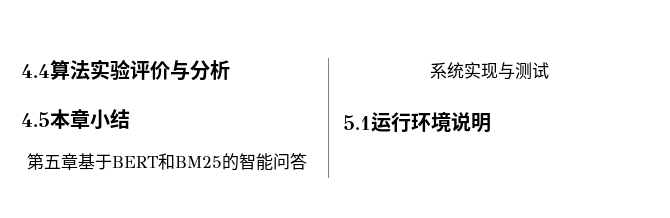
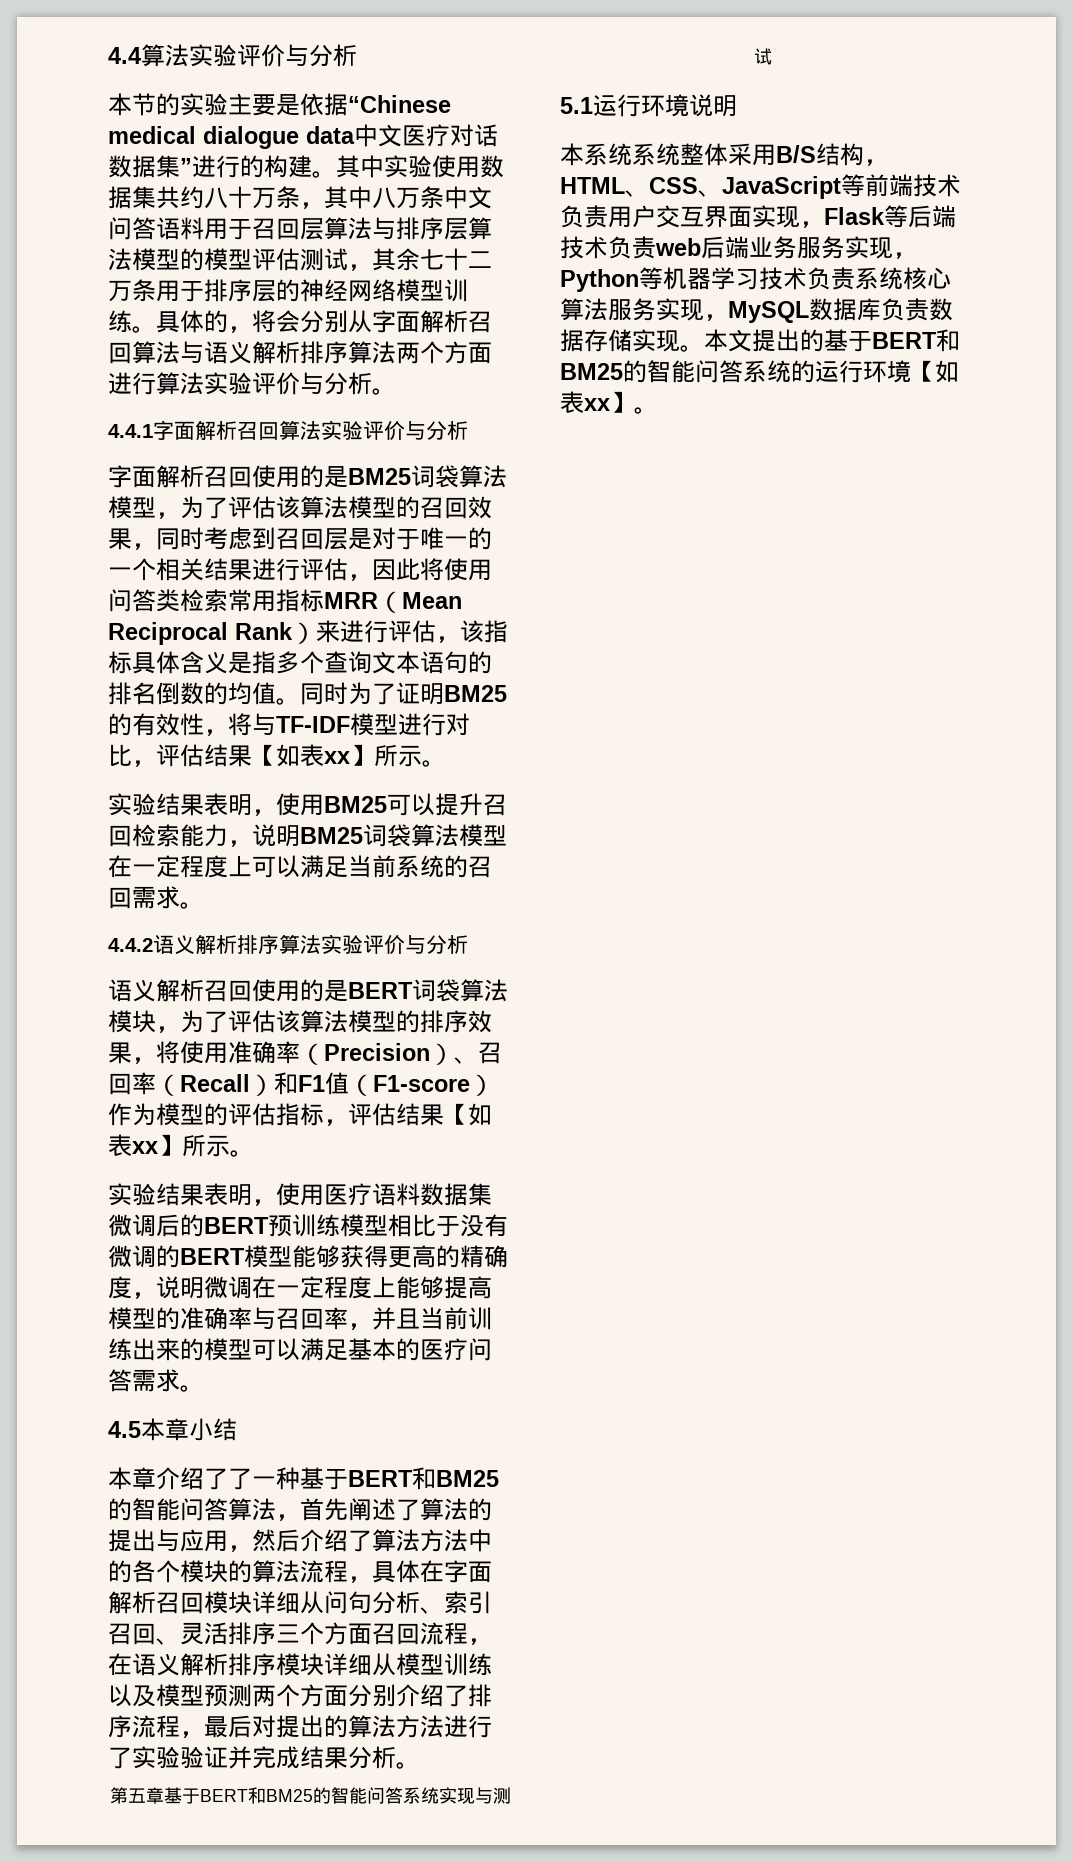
[21,109,130,130] 4.5本章小结 -> [108,93,451,116] [108,124,498,149] [108,155,504,178] [108,186,492,209] [108,217,492,240] [108,248,492,271] [108,279,468,302] [108,310,492,333] [108,341,492,364] [108,372,396,395] [108,420,468,440] [108,465,507,488] [108,496,492,519] [108,527,492,550] [108,558,492,581] [108,589,462,613] [108,620,508,645] [108,651,492,674] [108,682,507,705] [108,713,470,736] [108,744,446,767] [108,793,507,816] [108,824,507,847] [108,855,492,878] [108,886,204,909] [108,934,468,954] [108,979,508,1002] [108,1010,492,1033] [108,1041,502,1065] [108,1072,494,1096] [108,1103,492,1126] [108,1134,254,1157] [108,1183,492,1206] [108,1214,508,1237] [108,1245,508,1268] [108,1276,492,1299] [108,1307,492,1330] [108,1338,492,1361] [108,1369,204,1392] [108,1418,237,1441] [108,1467,499,1490] [108,1498,492,1521] [108,1529,492,1552] [108,1560,492,1583] [108,1591,492,1614] [108,1622,492,1645] [108,1653,492,1676] [108,1684,492,1707] [108,1715,492,1738] [108,1746,420,1769] 本节的实验主要是依据“Chinese medical dialogue data中文医疗对话数据集”进行的构建。其中实验使用数据集共约八十万条，其中八万条中文问答语料用于召回层算法与排序层算法模型的模型评估测试，其余七十二万条用于排序层的神经网络模型训练。具体的，将会分别从字面解析召回算法与语义解析排序算法两个方面进行算法实验评价与分析。 // 4.4.1字面解析召回算法实验评价与分析 // 字面解析召回使用的是BM25词袋算法模型，为了评估该算法模型的召回效果，同时考虑到召回层是对于唯一的一个相关结果进行评估，因此将使用问答类检索常用指标MRR（Mean Reciprocal Rank）来进行评估，该指标具体含义是指多个查询文本语句的排名倒数的均值。同时为了证明BM25的有效性，将与TF-IDF模型进行对比，评估结果【如表xx】所示。 // 实验结果表明，使用BM25可以提升召回检索能力，说明BM25词袋算法模型在一定程度上可以满足当前系统的召回需求。 // 4.4.2语义解析排序算法实验评价与分析 // 语义解析召回使用的是BERT词袋算法模块，为了评估该算法模型的排序效果，将使用准确率（Precision）、召回率（Recall）和F1值（F1-score）作为模型的评估指标，评估结果【如表xx】所示。 // 实验结果表明，使用医疗语料数据集微调后的BERT预训练模型相比于没有微调的BERT模型能够获得更高的精确度，说明微调在一定程度上能够提高模型的准确率与召回率，并且当前训练出来的模型可以满足基本的医疗问答需求。 // 4.5本章小结 // 本章介绍了了一种基于BERT和BM25的智能问答算法，首先阐述了算法的提出与应用，然后介绍了算法方法中的各个模块的算法流程，具体在字面解析召回模块详细从问句分析、索引召回、灵活排序三个方面召回流程，在语义解析排序模块详细从模型训练以及模型预测两个方面分别介绍了排序流程，最后对提出的算法方法进行了实验验证并完成结果分析。
(491, 123) none -> [560,143,888,166] [560,174,961,199] [560,205,956,228] [560,236,917,259] [560,267,951,292] [560,298,953,323] [560,329,960,352] [560,360,959,383] [560,391,658,414] // 本系统系统整体采用B/S结构，HTML、CSS、JavaScript等前端技术负责用户交互界面实现，Flask等后端技术负责web后端业务服务实现，Python等机器学习技术负责系统核心算法服务实现，MySQL数据库负责数据存储实现。本文提出的基于BERT和BM25的智能问答系统的运行环境【如表xx】。

